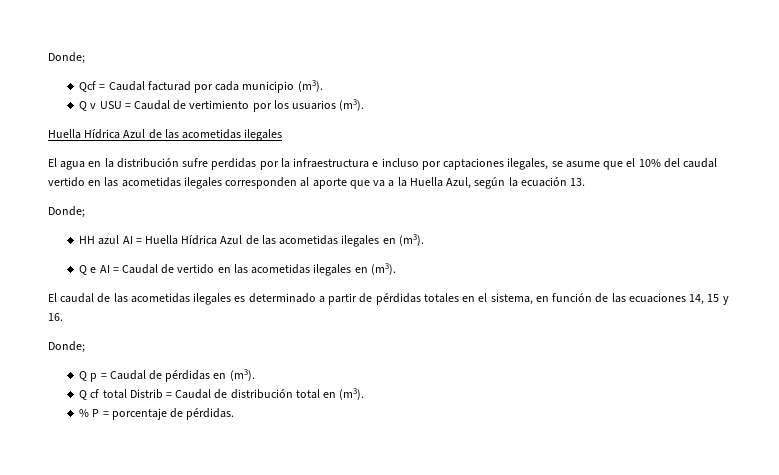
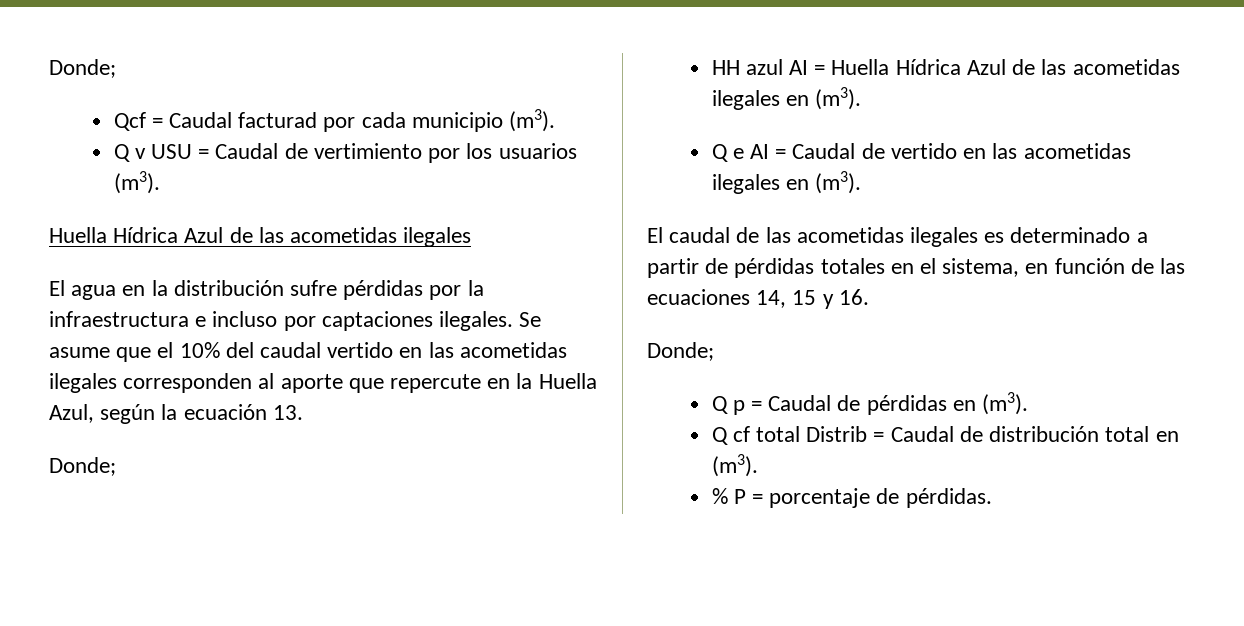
[211,158,257,170] perdidas -> [343,280,424,300] pérdidas
[507,158,563,170] ilegales, se -> [439,311,542,331] ilegales. Se
[373,180,395,187] va a -> [390,374,511,393] repercute en

